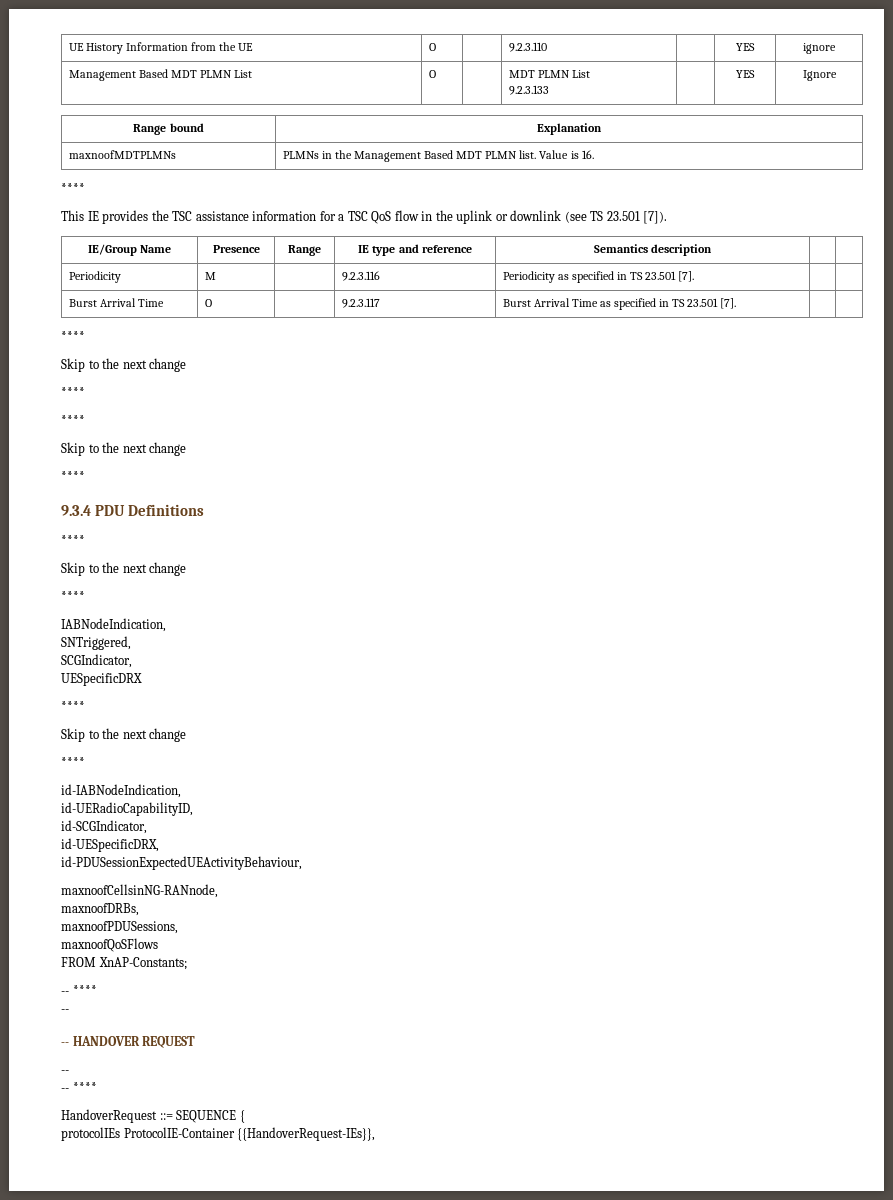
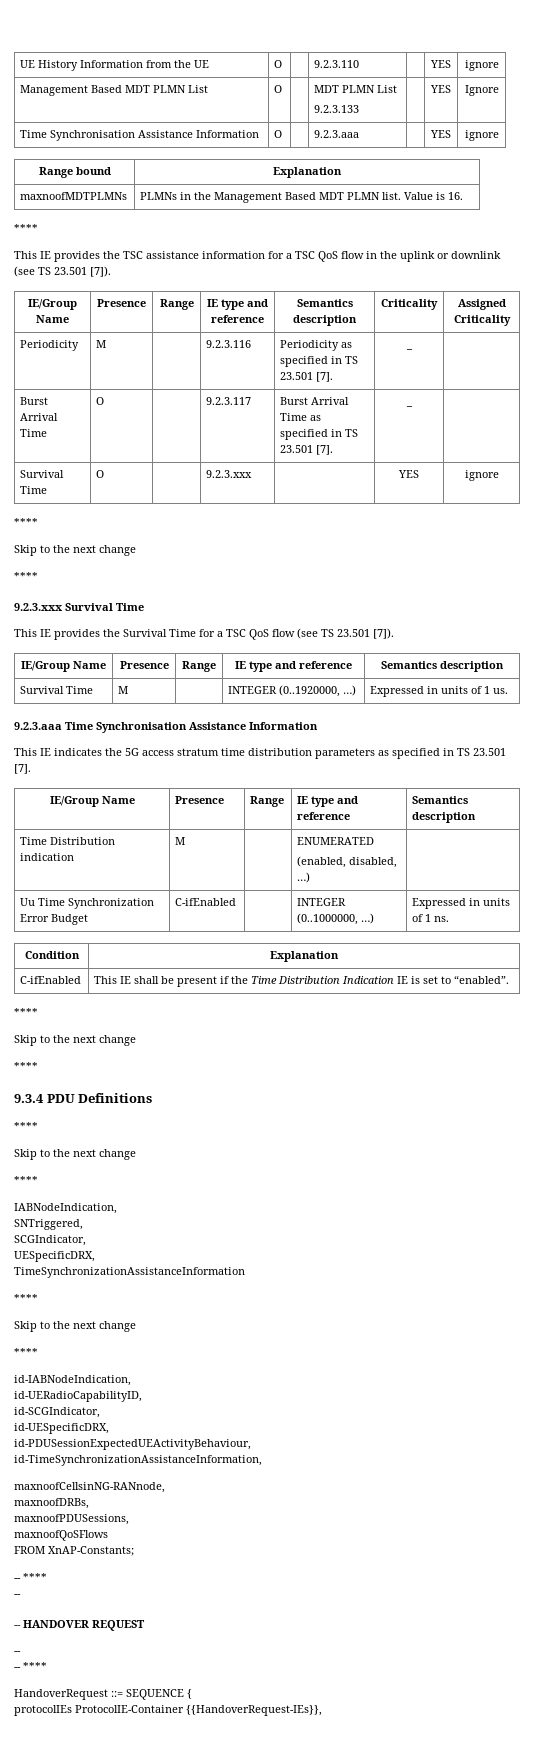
(837, 75) none -> [20,130,260,141] [274,130,283,138] [314,130,360,138] [430,130,451,138] [464,130,499,141] // Time Synchronisation Assistance Information | O | | 9.2.3.aaa | | YES | ignore
(713, 250) | -> [381,299,438,310] [457,299,506,310] [453,315,511,326] Criticality | Assigned Criticality
(695, 276) none -> [405,348,413,350] _
[61,331,85,341] [61,358,187,372] [61,387,85,397] | // **** // Skip to the next change // **** -> [405,405,413,407] [20,470,65,478] [20,486,48,494] [96,470,105,478] [206,470,253,478] [398,470,419,478] [464,470,499,481] [14,518,38,526] [14,545,136,556] [14,572,38,580] [14,603,144,611] [14,628,394,640] [21,661,106,672] [119,661,169,669] [182,661,216,672] [235,661,353,672] [381,661,505,672] [20,686,94,694] [118,686,129,694] [228,685,357,697] [370,686,509,697] [14,722,318,733] [14,748,506,759] [14,764,31,774] [49,796,135,807] [175,796,225,804] [250,796,285,807] [297,796,359,807] [297,812,351,820] [412,796,469,804] [412,812,477,823] [20,837,116,845] [20,853,75,861] [175,837,186,845] [297,837,375,845] [297,856,398,868] [297,872,311,883] [20,898,155,909] [20,914,89,925] [175,898,237,906] [297,898,347,906] [297,913,375,925] [412,898,511,909] [412,914,450,922] [24,951,80,959] [270,951,339,962] [20,976,82,984] [94,975,510,987] _ | // Survival Time | O | | 9.2.3.xxx | | YES | ignore // **** // Skip to the next change // **** // 9.2.3.xxx Survival Time // This IE provides the Survival Time for a TSC QoS flow (see TS 23.501 [7]). // IE/Group Name | Presence | Range | IE type and reference | Semantics description // Survival Time | M | | INTEGER (0..1920000, …) | Expressed in units of 1 us. // 9.2.3.aaa Time Synchronisation Assistance Information // This IE indicates the 5G access stratum time distribution parameters as specified in TS 23.501 [7]. // IE/Group Name | Presence | Range | IE type and reference | Semantics description // Time Distribution indication | M | | ENUMERATED // (enabled, disabled, …) | // Uu Time Synchronization Error Budget | C-ifEnabled | | INTEGER (0..1000000, …) | Expressed in units of 1 ns. // Condition | Explanation // C-ifEnabled | This IE shall be present if the Time Distribution Indication IE is set to “enabled”.
[61,673,142,686] UESpecificDRX -> [14,1251,95,1262] [14,1267,245,1278] UESpecificDRX, // TimeSynchronizationAssistanceInformation
(302, 863) none -> [14,1455,262,1466] // id-TimeSynchronizationAssistanceInformation,

